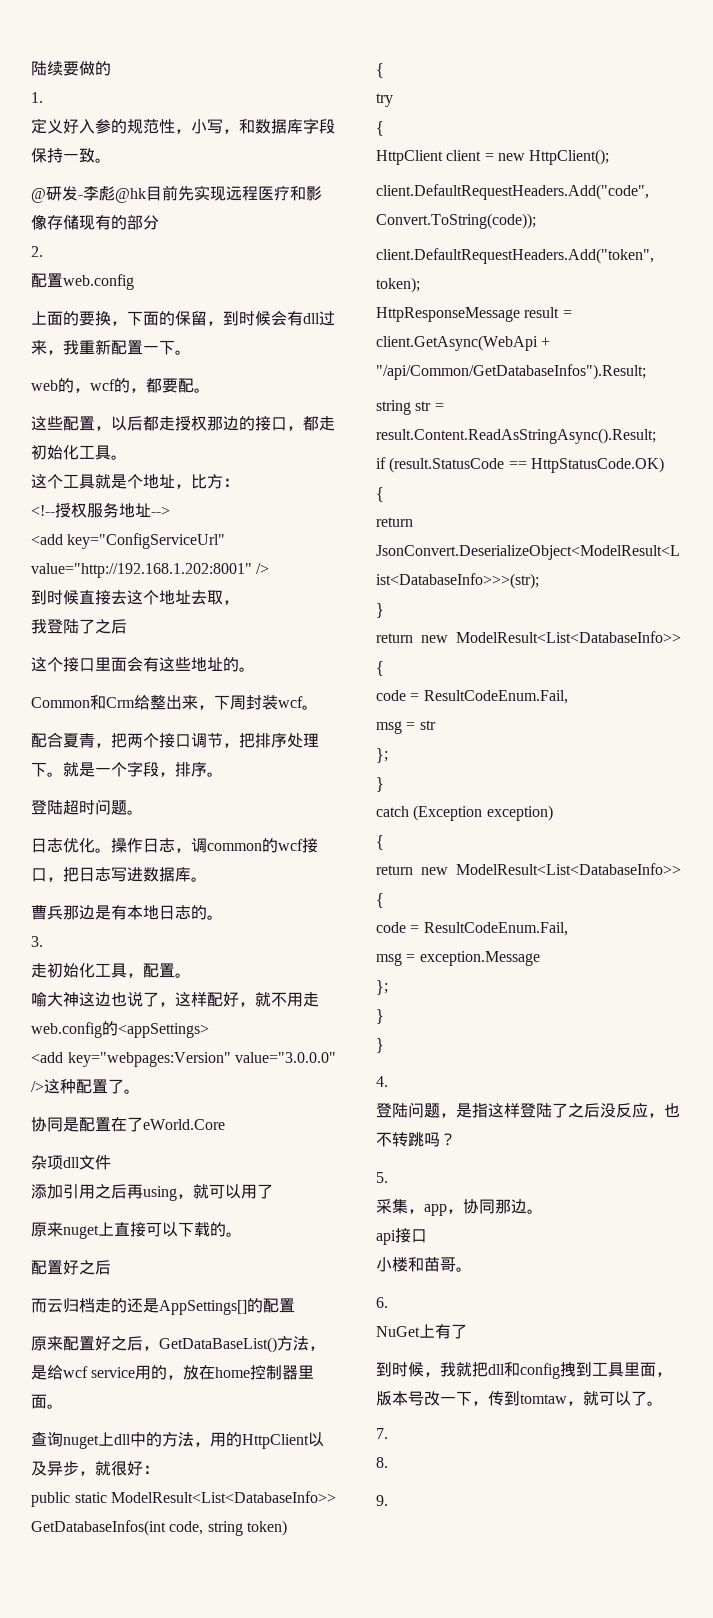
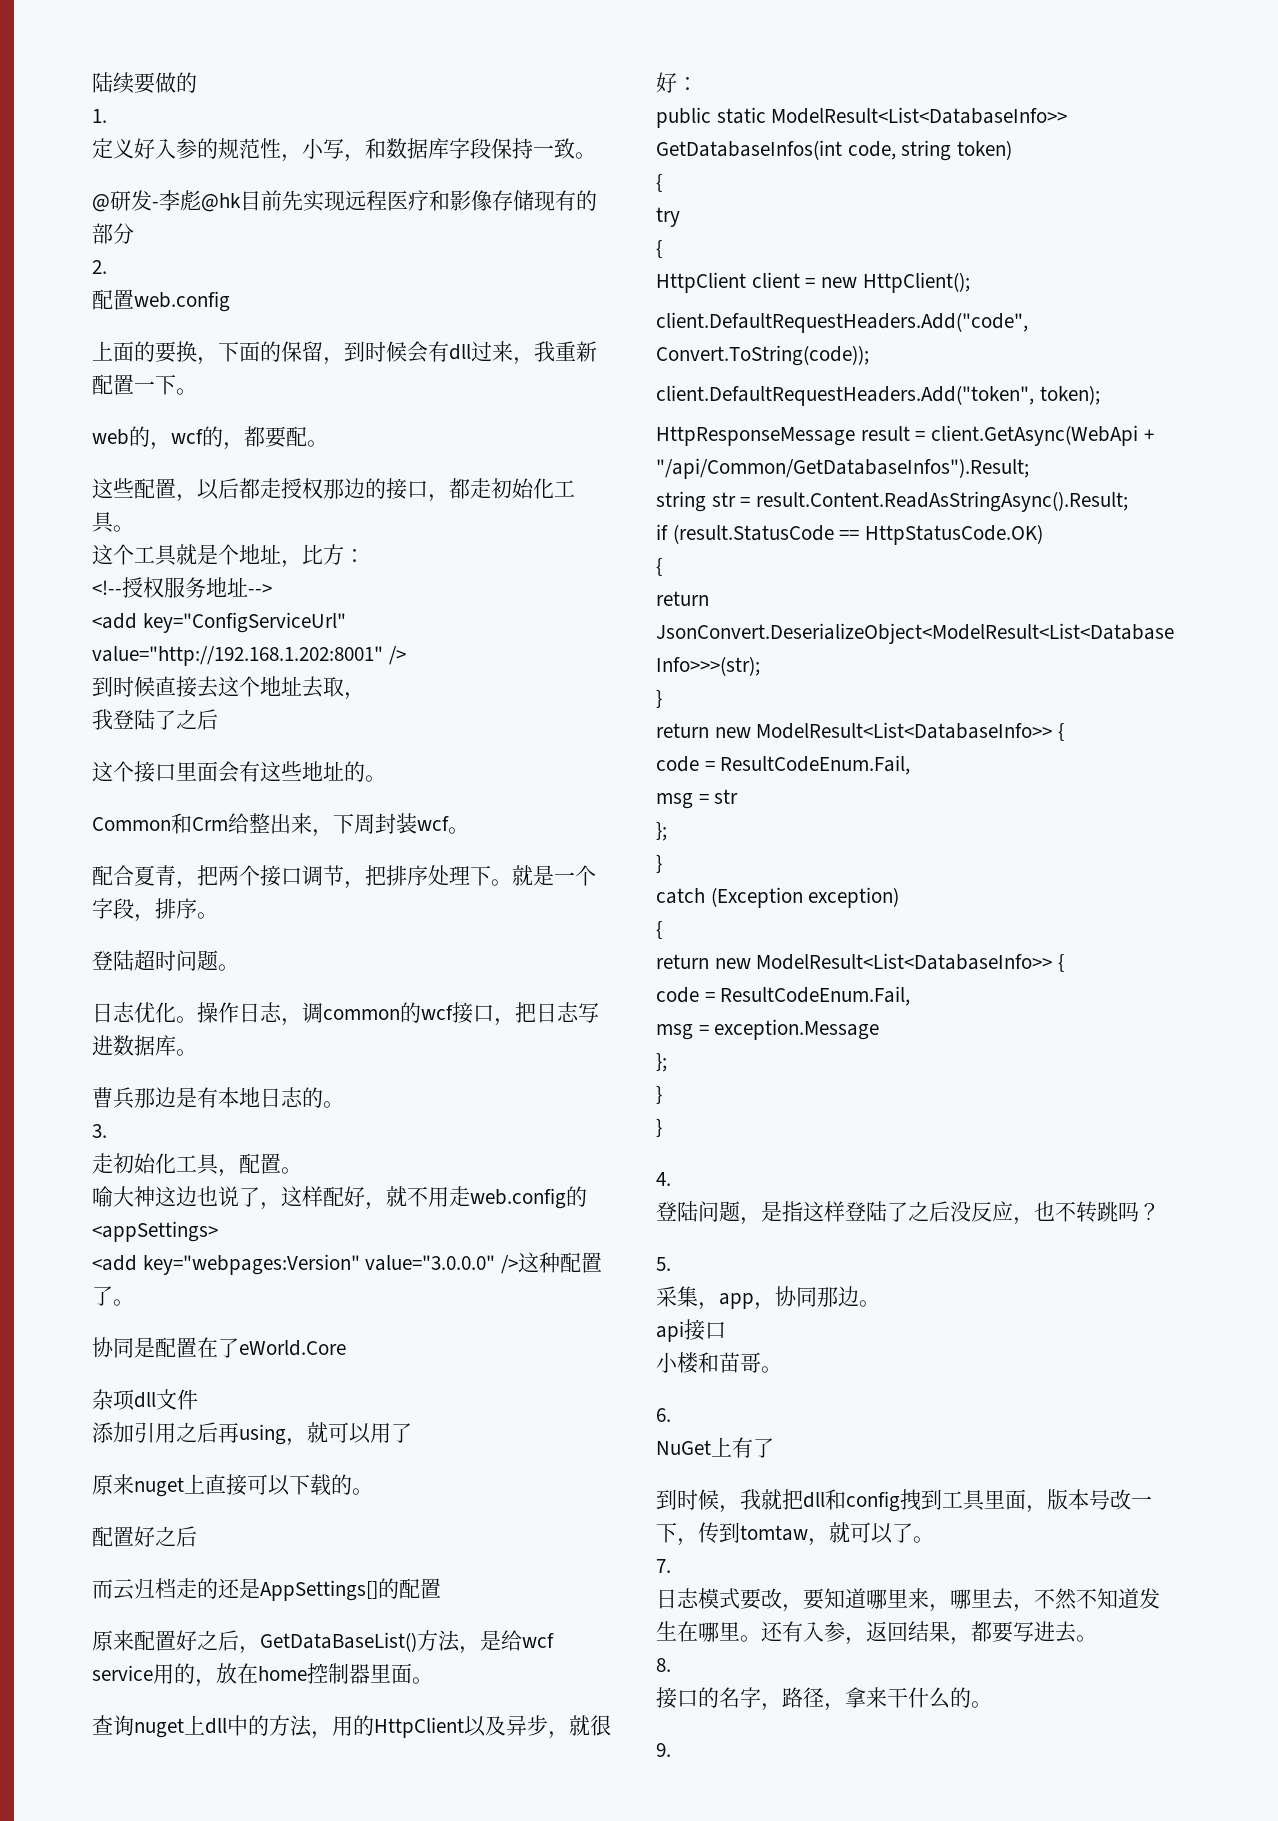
[376,1457,388,1468] 8. -> [656,1588,1160,1612] [656,1621,1097,1645] [656,1658,671,1672] [656,1687,992,1711] 日志模式要改，要知道哪里来，哪里去，不然不知道发生在哪里。还有入参，返回结果，都要写进去。 // 8. // 接口的名字，路径，拿来干什么的。

